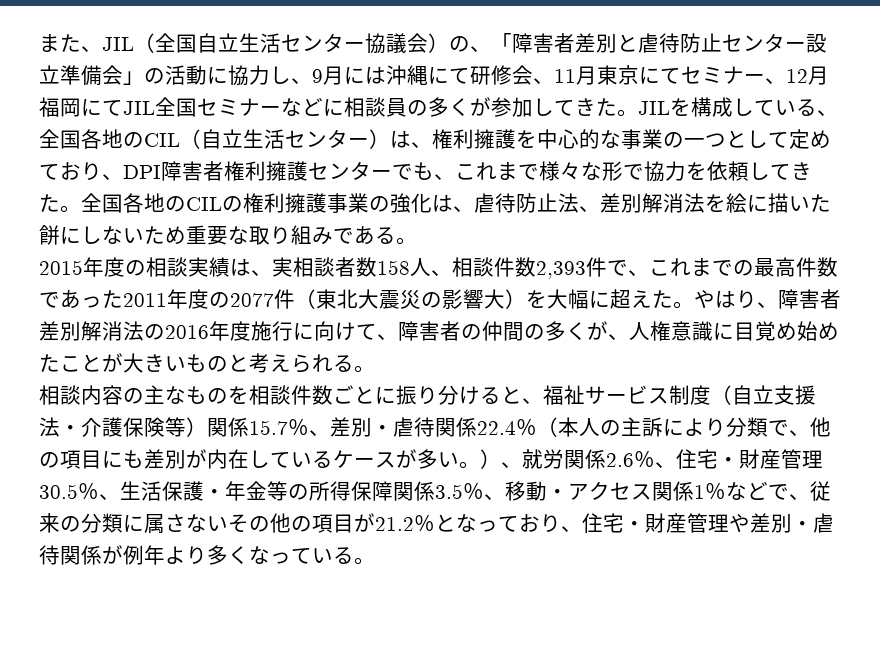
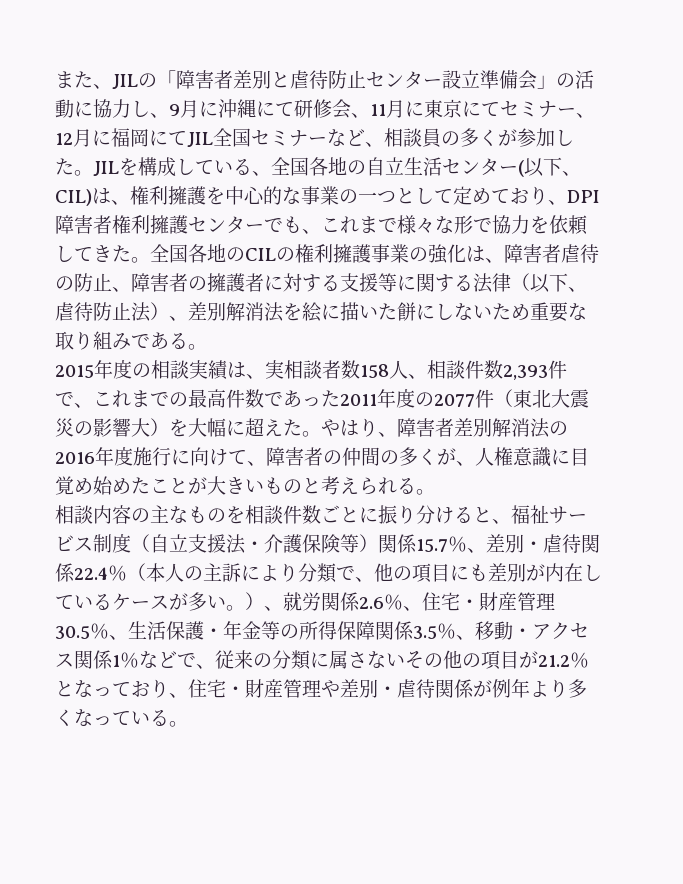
[134,33,491,54] （全国自立生活センター協議会）の、 -> [138,73,157,88] の
[365,66,386,84] は -> (218, 109) none
(597, 75) none -> [405,101,424,117] に
(829, 75) none -> [92,130,111,146] に
[323,99,344,116] に -> [365,142,384,147] 、
[554,98,596,116] てき -> (574, 137) none
[144,129,390,149] CIL（自立生活センター） -> [366,157,581,177] [55,189,92,206] 自立生活センター(以下、CIL)
(474, 209) none -> [504,244,599,263] [55,273,587,293] 障害者虐待の防止、障害者の擁護者に対する支援等に関する法律（以下、
(579, 203) none -> [150,302,169,320] ）

